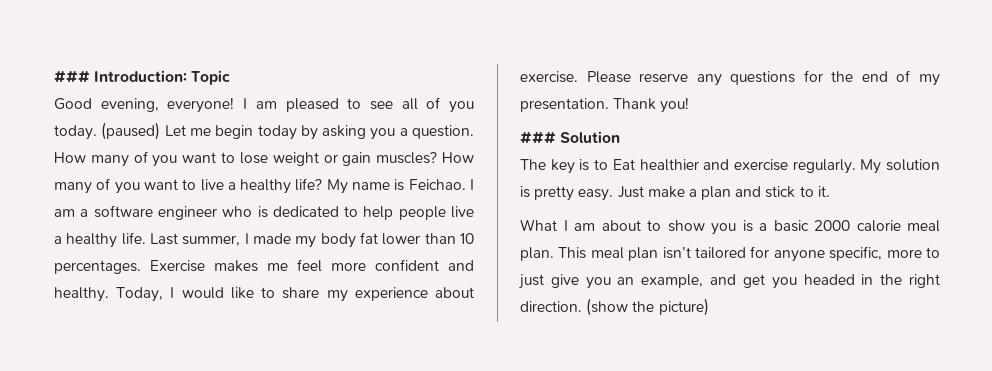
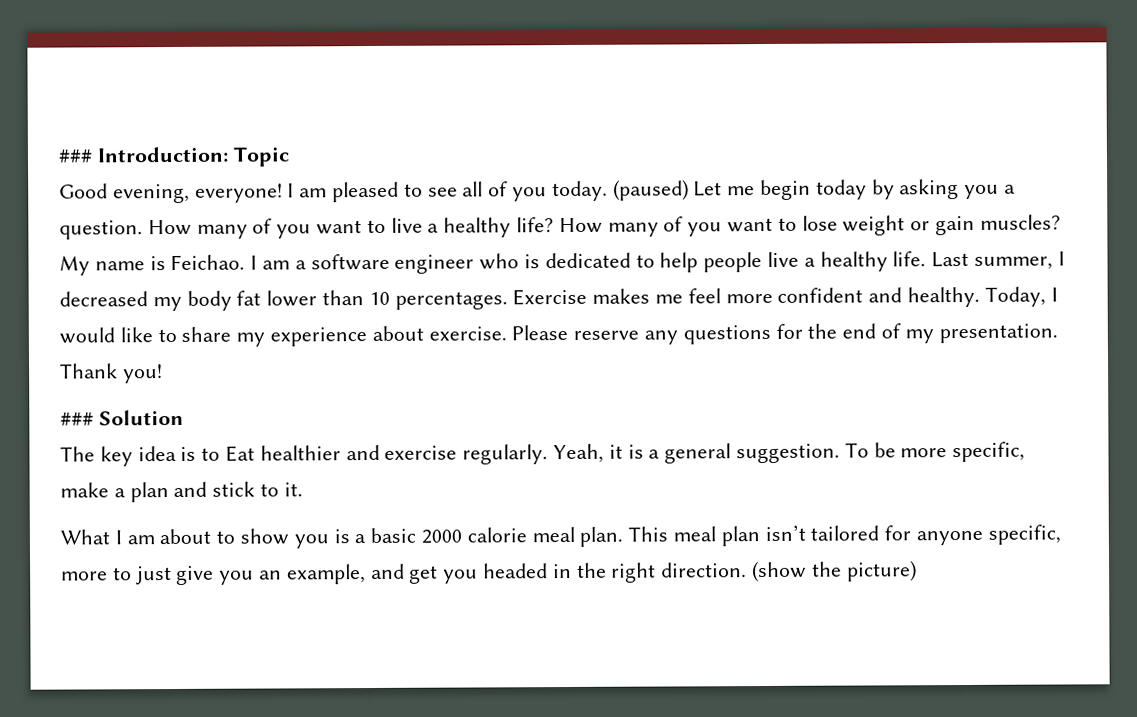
[239,152,474,166] [54,178,323,194] lose weight or gain muscles? How many of you want to live a healthy life? -> [390,214,1061,238] live a healthy life? How many of you want to lose weight or gain muscles?
[253,233,291,244] made -> [59,291,148,307] decreased
(575, 166) none -> [137,445,177,462] idea
[860,159,940,174] [520,186,644,201] My solution is pretty easy. Just -> [553,441,1026,464] Yeah, it is a general suggestion. To be more specific,

